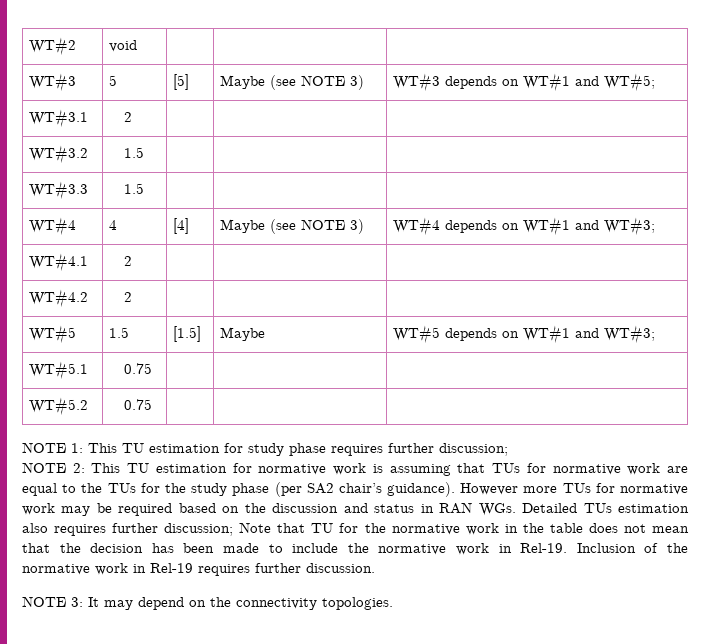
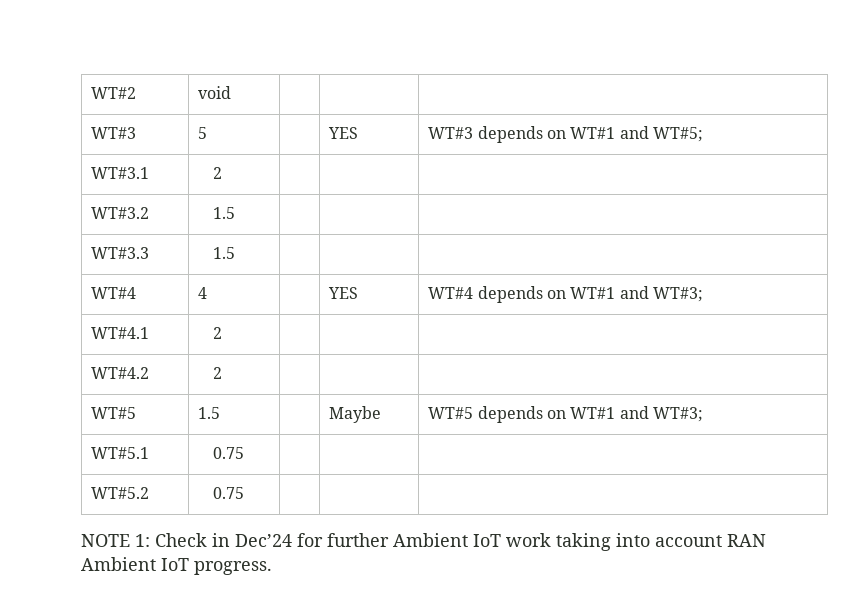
[173,74,190,90] [220,75,365,90] [5] | Maybe (see NOTE 3) -> [328,127,359,139] | YES
[173,218,190,234] [220,219,365,234] [4] | Maybe (see NOTE 3) -> [328,287,359,299] | YES
[173,326,202,342] [1.5] -> (221, 413) none
[88,443,508,456] [22,462,689,476] [22,482,688,497] [22,502,689,516] [22,522,689,536] [22,543,689,555] [22,563,375,576] [22,596,393,610] This TU estimation for study phase requires further discussion; // NOTE 2: This TU estimation for normative work is assuming that TUs for normative work are equal to the TUs for the study phase (per SA2 chair’s guidance). However more TUs for normative work may be required based on the discussion and status in RAN WGs. Detailed TUs estimation also requires further discussion; Note that TU for the normative work in the table does not mean that the decision has been made to include the normative work in Rel-19. Inclusion of the normative work in Rel-19 requires further discussion. // NOTE 3: It may depend on the connectivity topologies. -> [155,533,766,551] [81,557,272,575] Check in Dec’24 for further Ambient IoT work taking into account RAN Ambient IoT progress.

